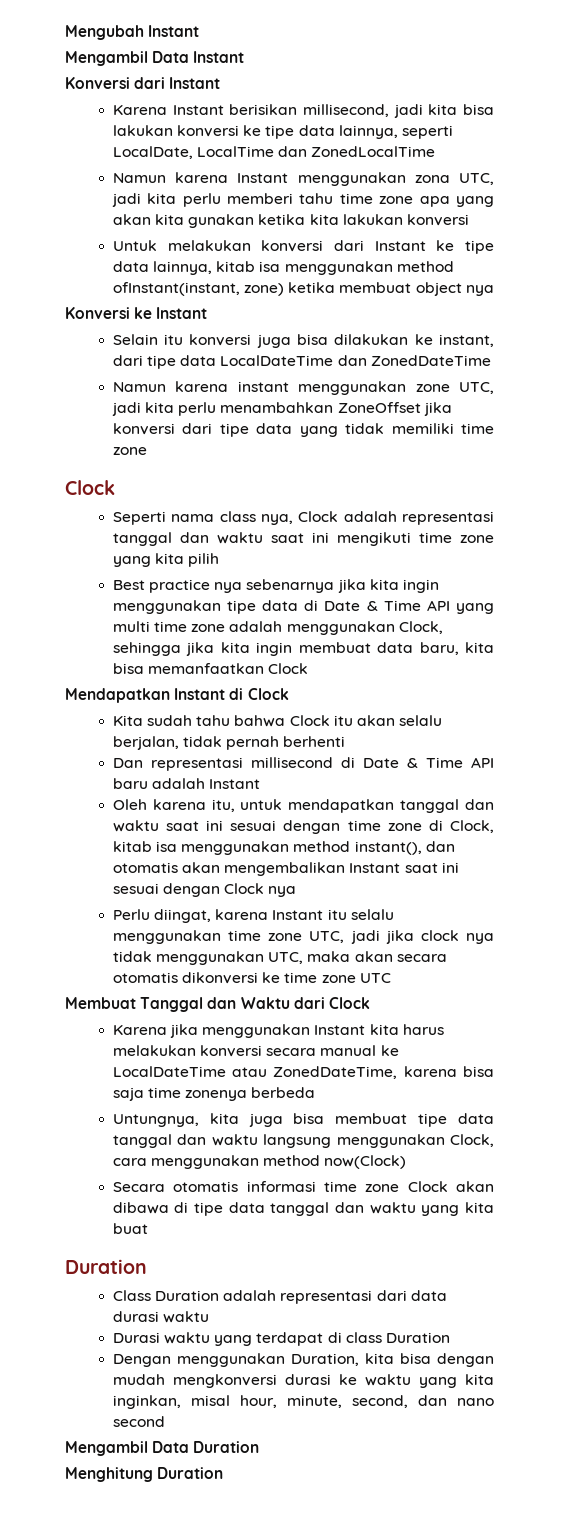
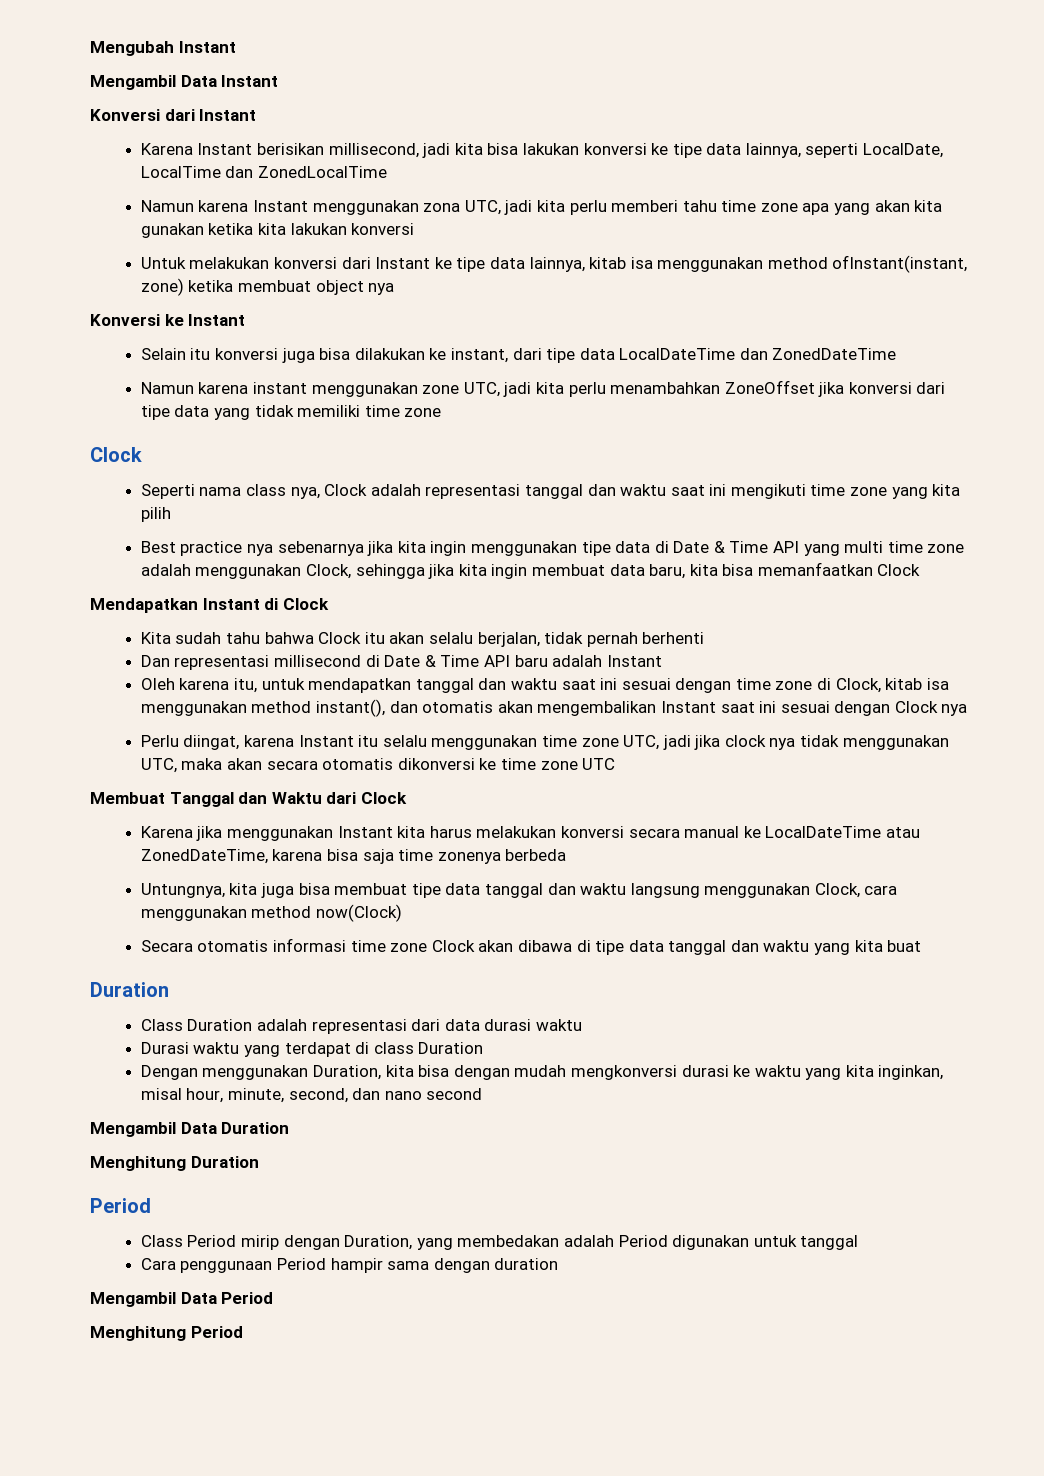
(224, 1473) none -> [90,1198,151,1213] [140,1235,859,1250] [140,1258,559,1273] [90,1292,274,1307] [90,1326,243,1341] // Period // Class Period mirip dengan Duration, yang membedakan adalah Period digunakan untuk tanggal // Cara penggunaan Period hampir sama dengan duration // Mengambil Data Period // Menghitung Period

